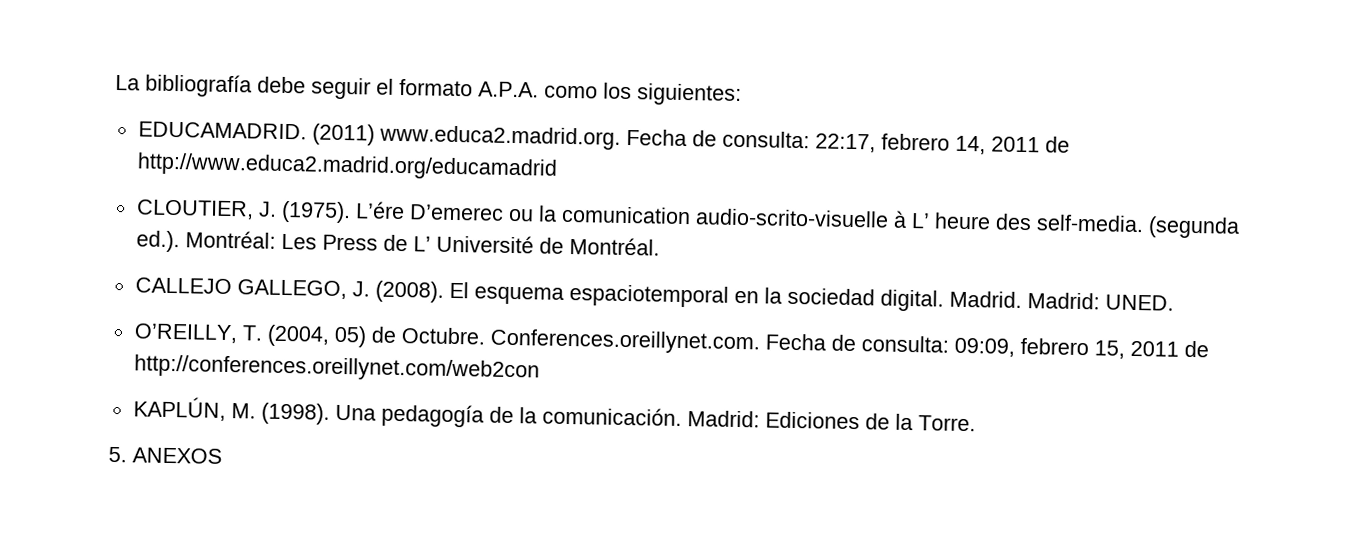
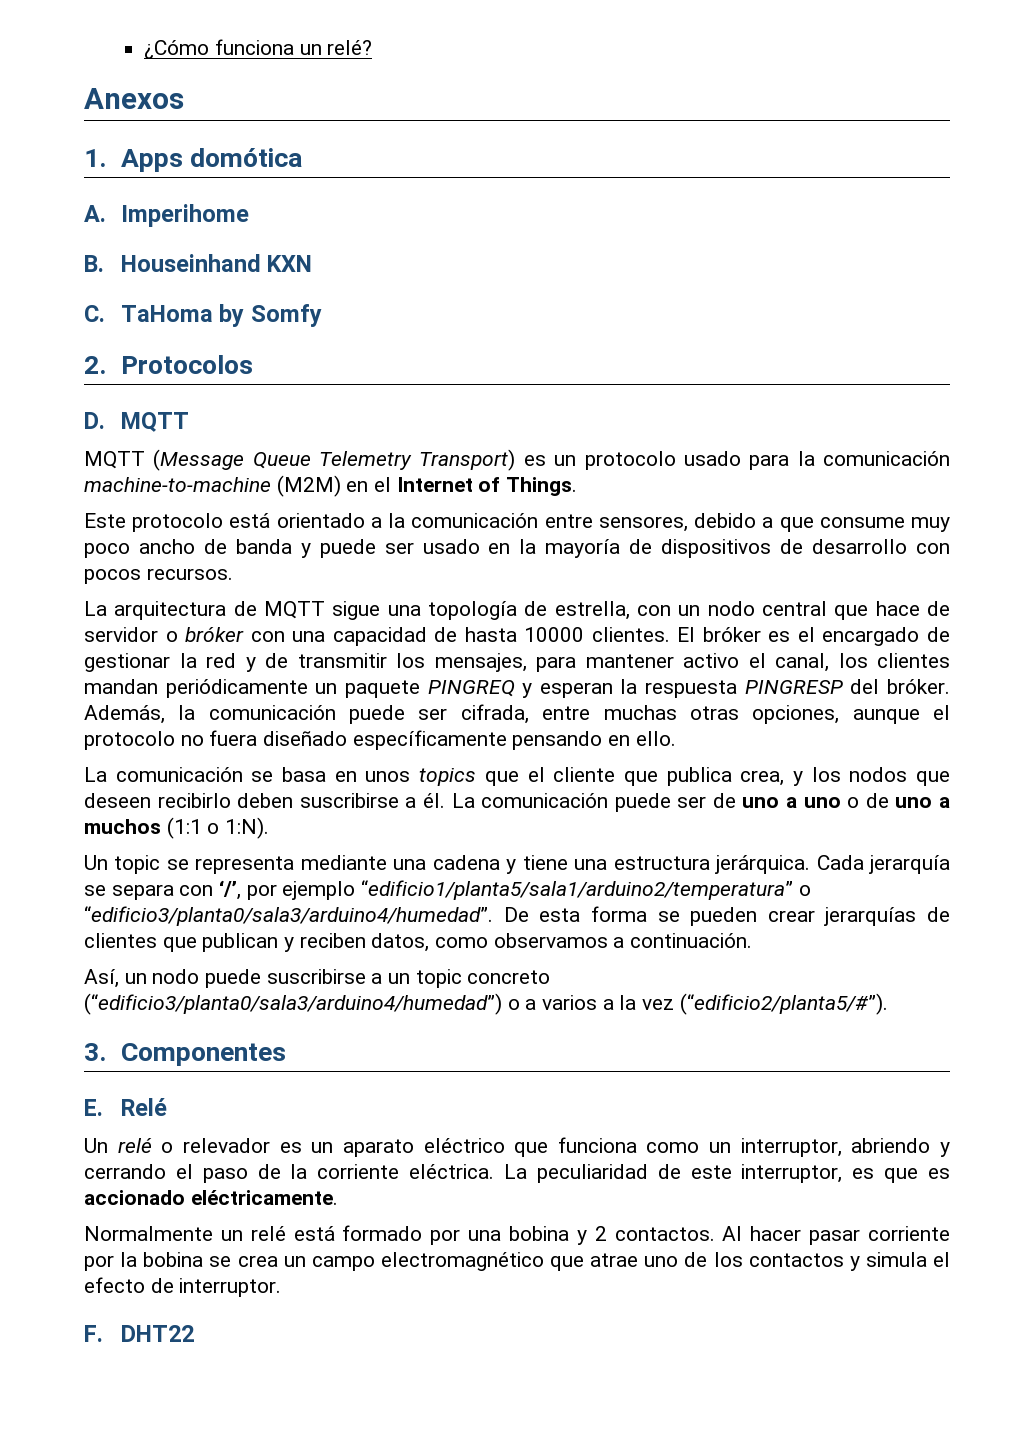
[114,73,742,107] [137,121,1070,155] [136,152,558,181] [135,199,1240,239] [135,230,660,256] [134,277,1174,312] [133,323,1209,359] [133,354,540,383] [132,396,976,432] [107,446,222,464] La bibliografía debe seguir el formato A.P.A. como los siguientes: // EDUCAMADRID. (2011) www.educa2.madrid.org. Fecha de consulta: 22:17, febrero 14, 2011 de http://www.educa2.madrid.org/educamadrid // CLOUTIER, J. (1975). L’ére D’emerec ou la comunication audio-scrito-visuelle à L’ heure des self-media. (segunda ed.). Montréal: Les Press de L’ Université de Montréal. // CALLEJO GALLEGO, J. (2008). El esquema espaciotemporal en la sociedad digital. Madrid. Madrid: UNED. // O’REILLY, T. (2004, 05) de Octubre. Conferences.oreillynet.com. Fecha de consulta: 09:09, febrero 15, 2011 de http://conferences.oreillynet.com/web2con // KAPLÚN, M. (1998). Una pedagogía de la comunicación. Madrid: Ediciones de la Torre. // 5. ANEXOS -> [144,39,373,59] [84,88,184,109] [84,148,303,172] [84,204,250,227] [84,254,313,272] [84,304,322,327] [84,355,254,374] [84,412,190,432] [84,449,951,471] [84,475,578,497] [84,513,951,532] [84,539,950,558] [84,568,233,584] [84,601,951,620] [84,627,950,646] [84,653,950,672] [84,679,950,698] [84,704,950,724] [84,730,676,750] [84,767,950,786] [84,793,951,812] [84,817,270,839] [84,855,950,874] [84,880,811,900] [84,906,950,926] [84,933,753,952] [84,969,551,988] [84,993,888,1015] [84,1043,287,1066] [84,1098,168,1116] [84,1137,950,1157] [84,1164,951,1183] [84,1190,338,1205] [84,1225,950,1245] [84,1252,950,1271] [84,1277,282,1297] [84,1325,195,1342] ¿Cómo funciona un relé? // Anexos // 1. Apps domótica // A. Imperihome // B. Houseinhand KXN // C. TaHoma by Somfy // 2. Protocolos // D. MQTT // MQTT (Message Queue Telemetry Transport) es un protocolo usado para la comunicación machine-to-machine (M2M) en el Internet of Things. // Este protocolo está orientado a la comunicación entre sensores, debido a que consume muy poco ancho de banda y puede ser usado en la mayoría de dispositivos de desarrollo con pocos recursos. // La arquitectura de MQTT sigue una topología de estrella, con un nodo central que hace de servidor o bróker con una capacidad de hasta 10000 clientes. El bróker es el encargado de gestionar la red y de transmitir los mensajes, para mantener activo el canal, los clientes mandan periódicamente un paquete PINGREQ y esperan la respuesta PINGRESP del bróker. Además, la comunicación puede ser cifrada, entre muchas otras opciones, aunque el protocolo no fuera diseñado específicamente pensando en ello. // La comunicación se basa en unos topics que el cliente que publica crea, y los nodos que deseen recibirlo deben suscribirse a él. La comunicación puede ser de uno a uno o de uno a muchos (1:1 o 1:N). // Un topic se representa mediante una cadena y tiene una estructura jerárquica. Cada jerarquía se separa con ‘/’, por ejemplo “edificio1/planta5/sala1/arduino2/temperatura” o “edificio3/planta0/sala3/arduino4/humedad”. De esta forma se pueden crear jerarquías de clientes que publican y reciben datos, como observamos a continuación. // Así, un nodo puede suscribirse a un topic concreto (“edificio3/planta0/sala3/arduino4/humedad”) o a varios a la vez (“edificio2/planta5/#”). // 3. Componentes // E. Relé // Un relé o relevador es un aparato eléctrico que funciona como un interruptor, abriendo y cerrando el paso de la corriente eléctrica. La peculiaridad de este interruptor, es que es accionado eléctricamente. // Normalmente un relé está formado por una bobina y 2 contactos. Al hacer pasar corriente por la bobina se crea un campo electromagnético que atrae uno de los contactos y simula el efecto de interruptor. // F. DHT22

